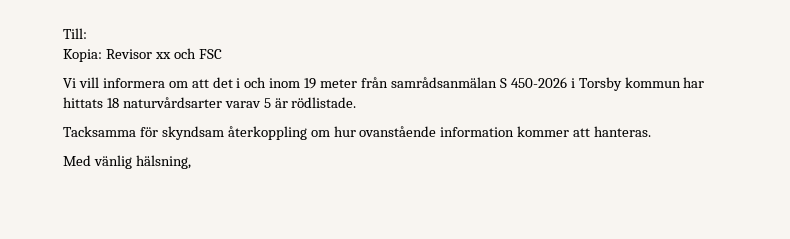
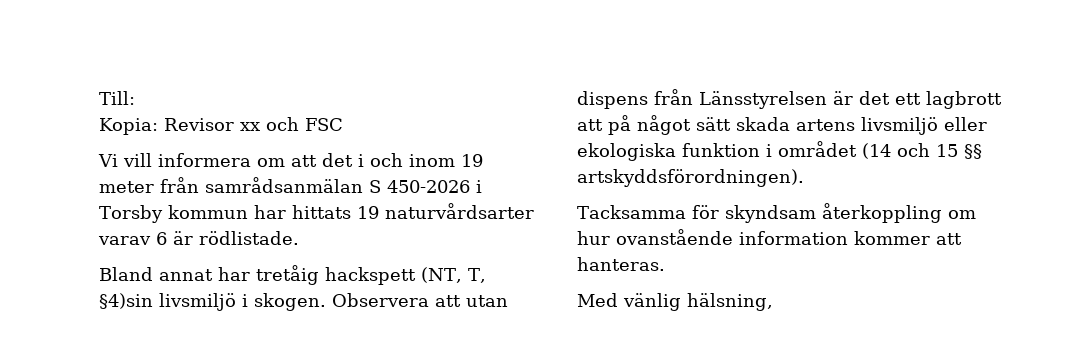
[106,98,119,108] 18 -> [356,206,379,219] 19
[263,98,271,108] 5 -> [156,232,167,245] 6
(357, 102) none -> [99,265,486,285] [99,293,508,311] [577,89,1002,109] [577,115,987,135] [577,141,982,161] [577,169,804,187] // Bland annat har tretåig hackspett (NT, T, §4)sin livsmiljö i skogen. Observera att utan dispens från Länsstyrelsen är det ett lagbrott att på något sätt skada artens livsmiljö eller ekologiska funktion i området (14 och 15 §§ artskyddsförordningen).

